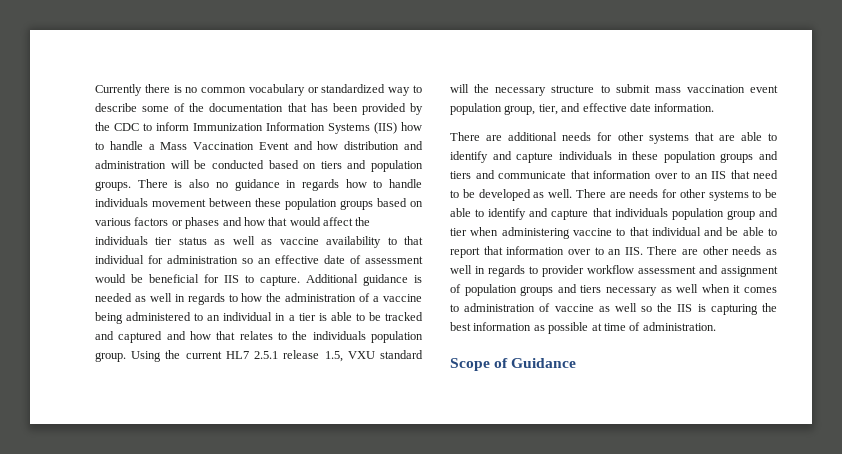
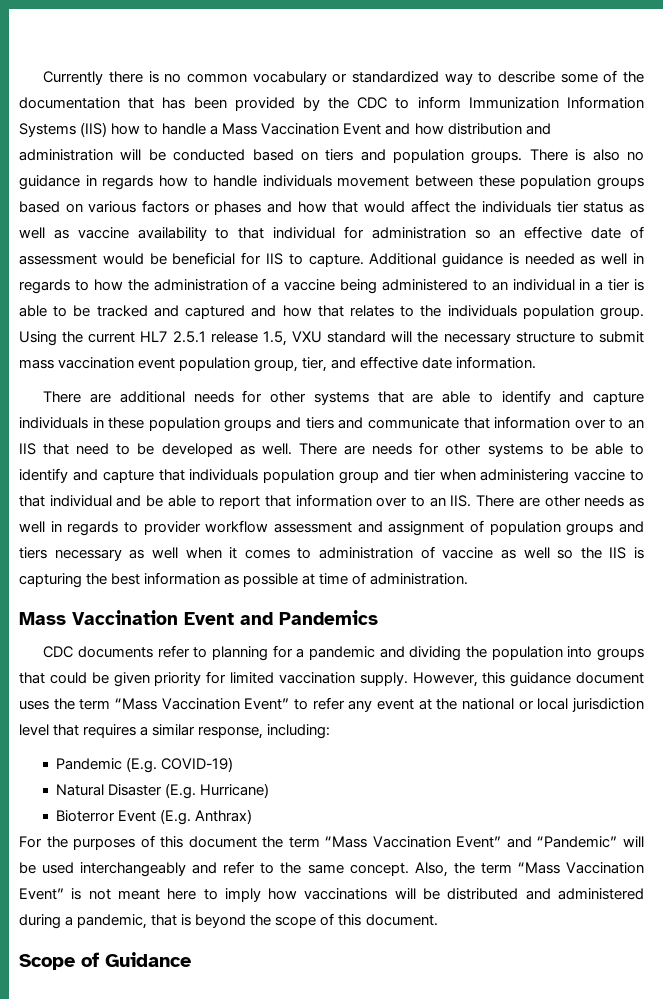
(716, 326) none -> [19,610,378,625] [43,645,644,661] [19,671,644,687] [19,697,644,712] [19,724,331,739] [56,757,234,773] [56,783,270,799] [56,809,253,825] [19,835,645,850] [19,861,645,877] [19,888,645,902] [19,913,438,929] // Mass Vaccination Event and Pandemics // CDC documents refer to planning for a pandemic and dividing the population into groups that could be given priority for limited vaccination supply. However, this guidance document uses the term “Mass Vaccination Event” to refer any event at the national or local jurisdiction level that requires a similar response, including: // Pandemic (E.g. COVID-19) // Natural Disaster (E.g. Hurricane) // Bioterror Event (E.g. Anthrax) // For the purposes of this document the term “Mass Vaccination Event” and “Pandemic” will be used interchangeably and refer to the same concept. Also, the term “Mass Vaccination Event” is not meant here to imply how vaccinations will be distributed and administered during a pandemic, that is beyond the scope of this document.

